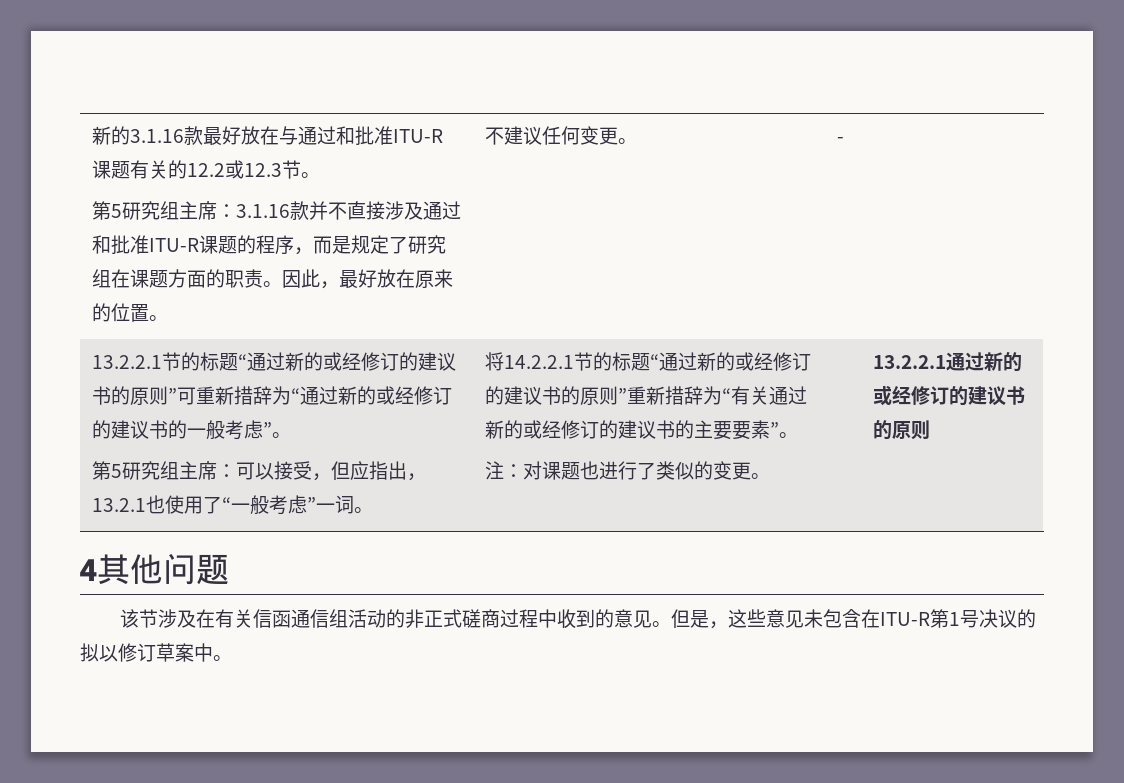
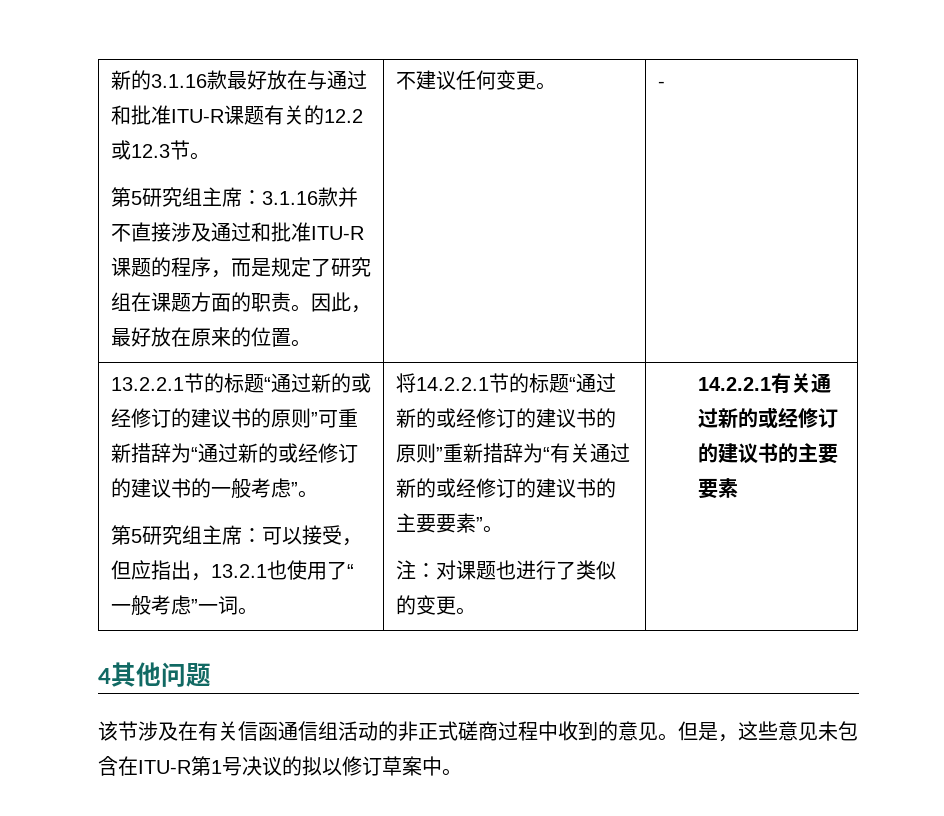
[872,352,1022,372] [872,385,1025,406] [872,420,930,440] 13.2.2.1通过新的或经修订的建议书的原则 -> [697,373,831,393] [697,407,838,429] [697,443,838,464] [697,478,738,499] 14.2.2.1有关通过新的或经修订的建议书的主要要素

